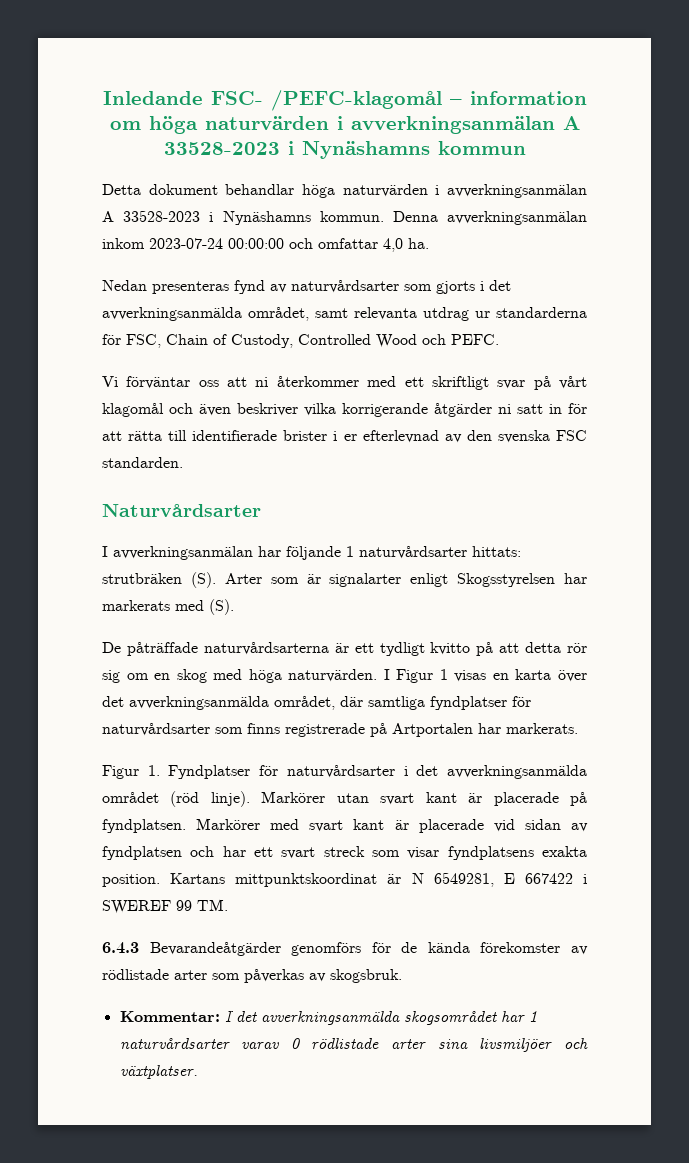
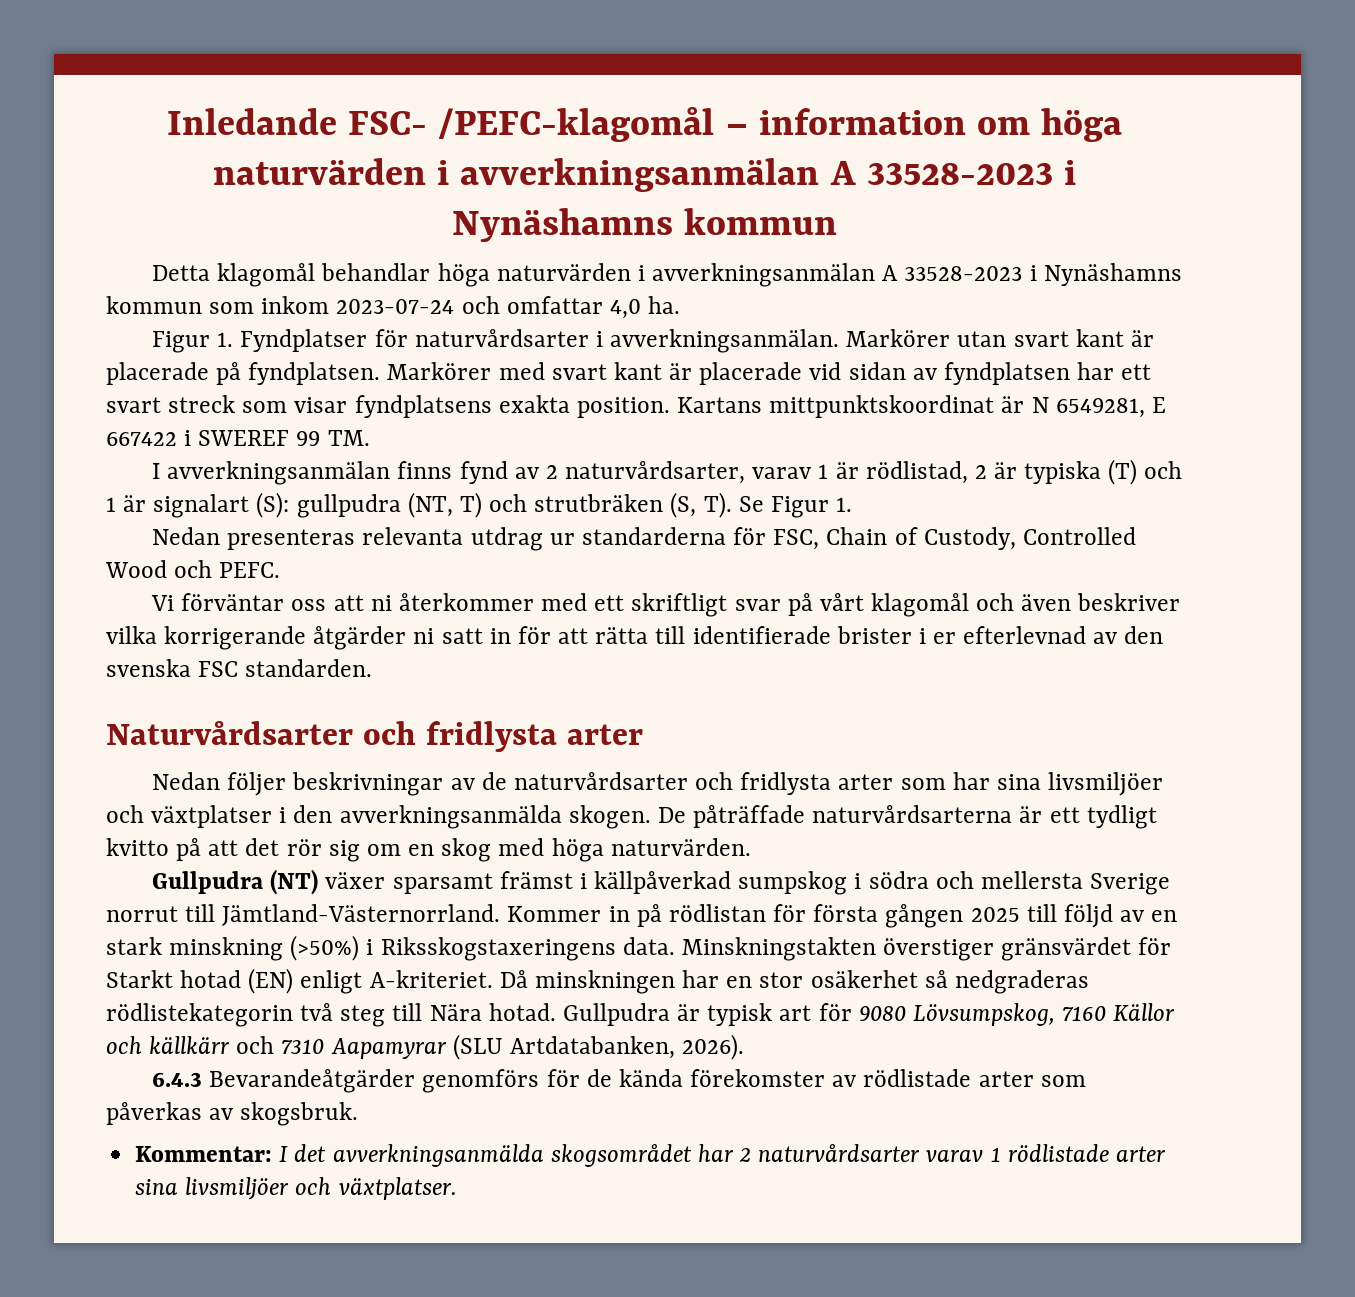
[148,184,218,195] dokument -> [217,263,316,287] klagomål
[319,211,587,225] kommun. Denna avverkningsanmälan -> [106,296,255,314] kommun som
[228,238,284,249] 00:00:00 -> (455, 306) none
[102,280,511,294] [102,307,348,321] Nedan presenteras fynd av naturvårdsarter som gjorts i det avverkningsanmälda området, samt -> [152,329,1154,353] [106,362,1152,385] [106,395,1166,418] [106,430,370,446] [152,459,1183,485] [106,492,853,518] [152,527,356,550] Figur 1. Fyndplatser för naturvårdsarter i avverkningsanmälan. Markörer utan svart kant är placerade på fyndplatsen. Markörer med svart kant är placerade vid sidan av fyndplatsen har ett svart streck som visar fyndplatsens exakta position. Kartans mittpunktskoordinat är N 6549281, E 667422 i SWEREF 99 TM. // I avverkningsanmälan finns fynd av 2 naturvårdsarter, varav 1 är rödlistad, 2 är typiska (T) och 1 är signalart (S): gullpudra (NT, T) och strutbräken (S, T). Se Figur 1. // Nedan presenteras
[102,546,521,560] [102,572,587,588] [102,599,234,615] // I avverkningsanmälan har följande 1 naturvårdsarter hittats: strutbräken (S). Arter som är signalarter enligt Skogsstyrelsen har markerats med (S). // -> [362,721,643,752] [152,772,1164,796] [106,805,651,829] och fridlysta arter // Nedan följer beskrivningar av de naturvårdsarter och fridlysta arter som har sina livsmiljöer och växtplatser i den avverkningsanmälda skogen.
[525,642,562,653] detta -> [245,838,280,856] det
[383,669,587,683] [102,696,531,710] [102,723,578,737] [102,765,587,779] [102,791,588,807] [102,818,588,833] [102,846,587,860] [102,872,587,887] [102,899,228,914] I Figur 1 visas en karta över det avverkningsanmälda området, där samtliga fyndplatser för naturvårdsarter som finns registrerade på Artportalen har markerats. // Figur 1. Fyndplatser för naturvårdsarter i det avverkningsanmälda området (röd linje). Markörer utan svart kant är placerade på fyndplatsen. Markörer med svart kant är placerade vid sidan av fyndplatsen och har ett svart streck som visar fyndplatsens exakta position. Kartans mittpunktskoordinat är N 6549281, E 667422 i SWEREF 99 TM. -> [152,869,1171,895] [106,904,1178,928] [106,935,1172,961] [106,968,1089,994] [106,1003,1176,1027] [106,1034,745,1060] // Gullpudra (NT) växer sparsamt främst i källpåverkad sumpskog i södra och mellersta Sverige norrut till Jämtland-Västernorrland. Kommer in på rödlistan för första gången 2025 till följd av en stark minskning (>50%) i Riksskogstaxeringens data. Minskningstakten överstiger gränsvärdet för Starkt hotad (EN) enligt A-kriteriet. Då minskningen har en stor osäkerhet så nedgraderas rödlistekategorin två steg till Nära hotad. Gullpudra är typisk art för 9080 Lövsumpskog, 7160 Källor och källkärr och 7310 Aapamyrar (SLU Artdatabanken, 2026).
[528,1011,537,1022] 1 -> [739,1148,752,1162] 2
[290,1038,300,1049] 0 -> [990,1147,1001,1162] 1

